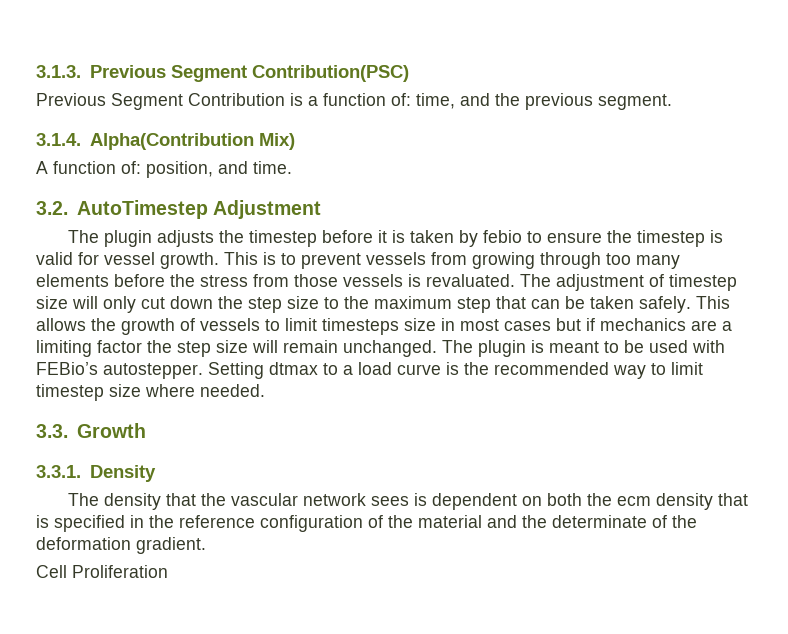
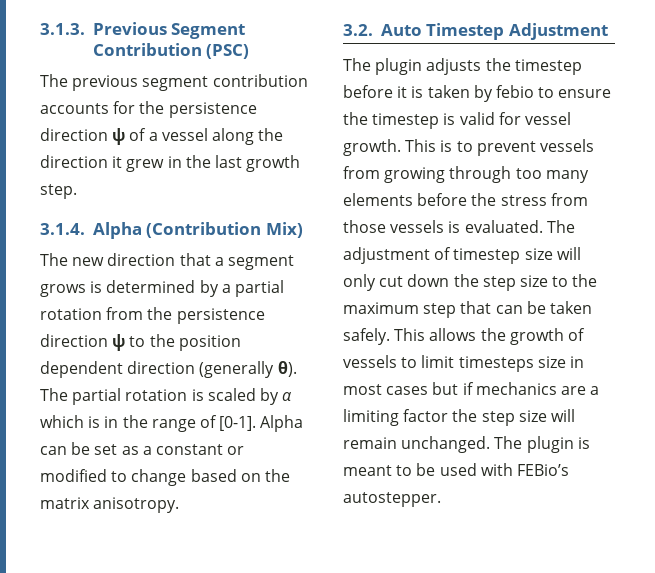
[251,65,409,82] [36,93,672,110] Contribution(PSC) // Previous Segment Contribution is a function of: time, and the previous segment. -> [92,43,250,59] [40,74,308,91] [40,101,257,118] [40,128,284,145] [40,155,301,172] [40,184,77,199] Contribution (PSC) // The previous segment contribution accounts for the persistence direction ψ of a vessel along the direction it grew in the last growth step.
[89,133,254,150] Alpha(Contribution -> [92,222,262,239] Alpha (Contribution
[36,161,292,178] A function of: position, and time. -> [40,253,294,270] [40,280,284,297] [40,307,265,324] [40,334,241,351] [40,361,297,378] [40,388,293,405] [40,415,304,432] [40,442,245,455] [40,469,290,486] [40,497,180,513] The new direction that a segment grows is determined by a partial rotation from the persistence direction ψ to the position dependent direction (generally θ). The partial rotation is scaled by α which is in the range of [0-1]. Alpha can be set as a constant or modified to change based on the matrix anisotropy.
[76,200,208,219] AutoTimestep -> [380,23,505,40] Auto Timestep
[426,274,515,287] revaluated. -> [464,220,543,233] evaluated.
[208,362,703,379] [36,384,265,401] [36,423,146,438] [36,465,156,482] [67,493,748,510] [36,515,697,532] [36,537,206,554] [36,565,168,578] Setting dtmax to a load curve is the recommended way to limit timestep size where needed. // 3.3. Growth // 3.3.1. Density // The density that the vascular network sees is dependent on both the ecm density that is specified in the reference configuration of the material and the determinate of the deformation gradient. // Cell Proliferation -> (441, 499) none

